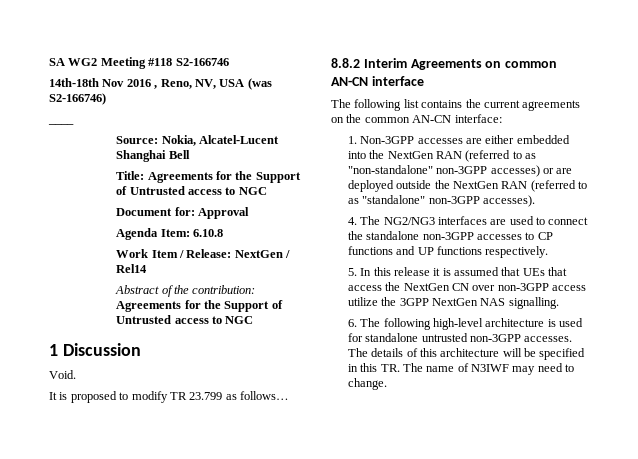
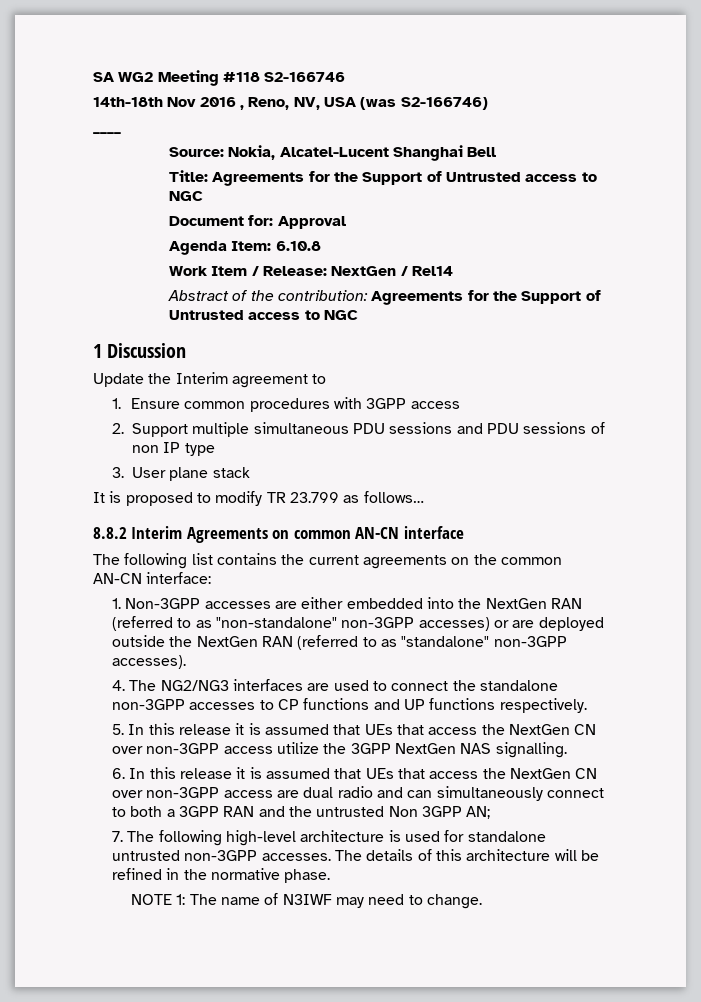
[49,370,76,379] Void. -> [93,372,327,388] [112,397,460,412] [112,422,605,437] [132,442,215,456] [112,467,250,481] Update the Interim agreement to // 1. Ensure common procedures with 3GPP access // 2. Support multiple simultaneous PDU sessions and PDU sessions of non IP type // 3. User plane stack
(357, 323) none -> [129,767,598,779] [112,786,604,801] [112,806,491,819] [112,831,124,842] In this release it is assumed that UEs that access the NextGen CN over non-3GPP access are dual radio and can simultaneously connect to both a 3GPP RAN and the untrusted Non 3GPP AN; // 7.
[539,348,586,360] [347,363,400,372] specified in this TR. -> [112,868,331,883] [131,894,186,905] refined in the normative phase. // NOTE 1:

